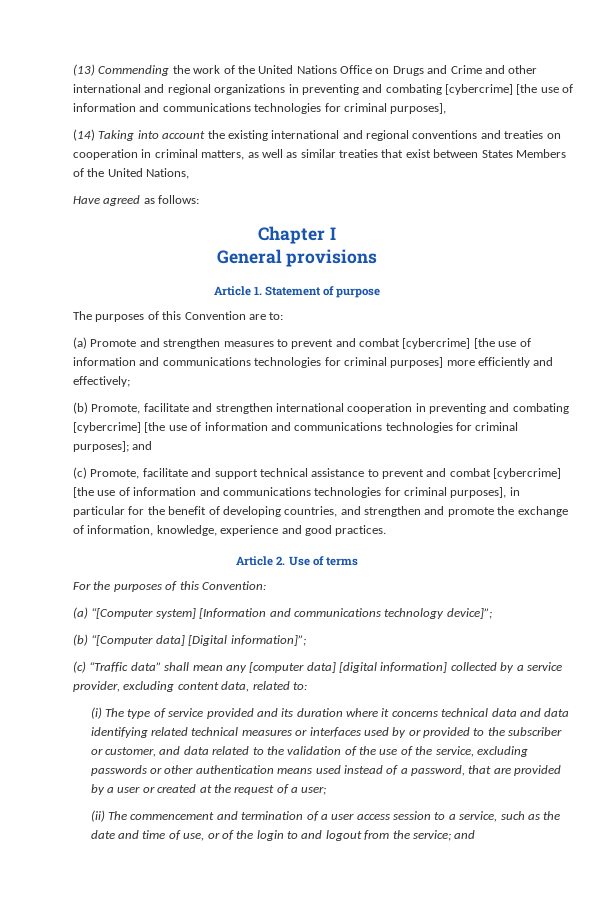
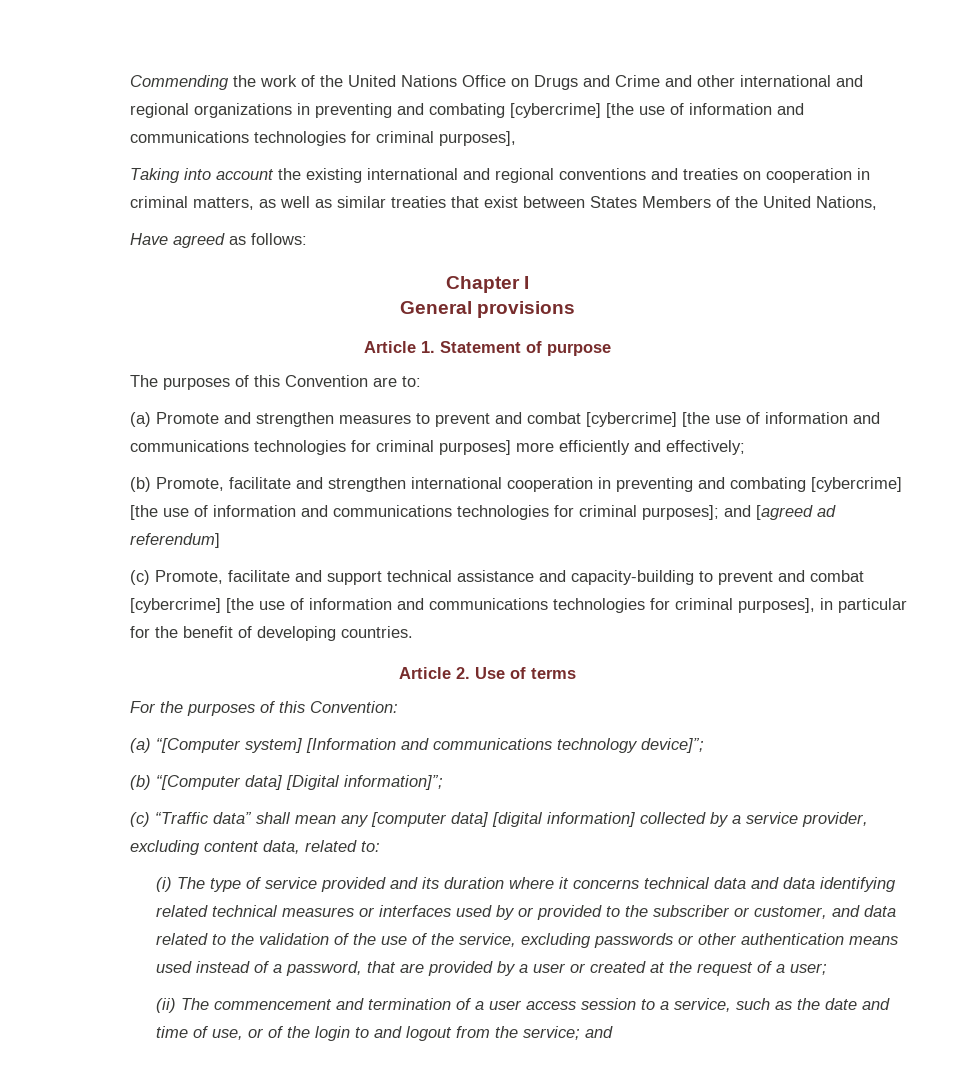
[73,64,96,76] (13) -> (129, 82) none
[73,129,96,141] (14) -> (516, 138) none
(153, 445) none -> [755,505,836,520] [129,533,220,548] [agreed ad referendum]
(365, 472) none -> [538,570,694,585] and capacity-building
[284,506,568,517] [73,525,387,536] countries, and strengthen and promote the exchange of information, knowledge, experience and good practices. -> [340,626,413,638] countries.

